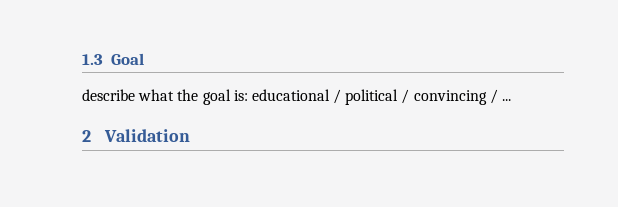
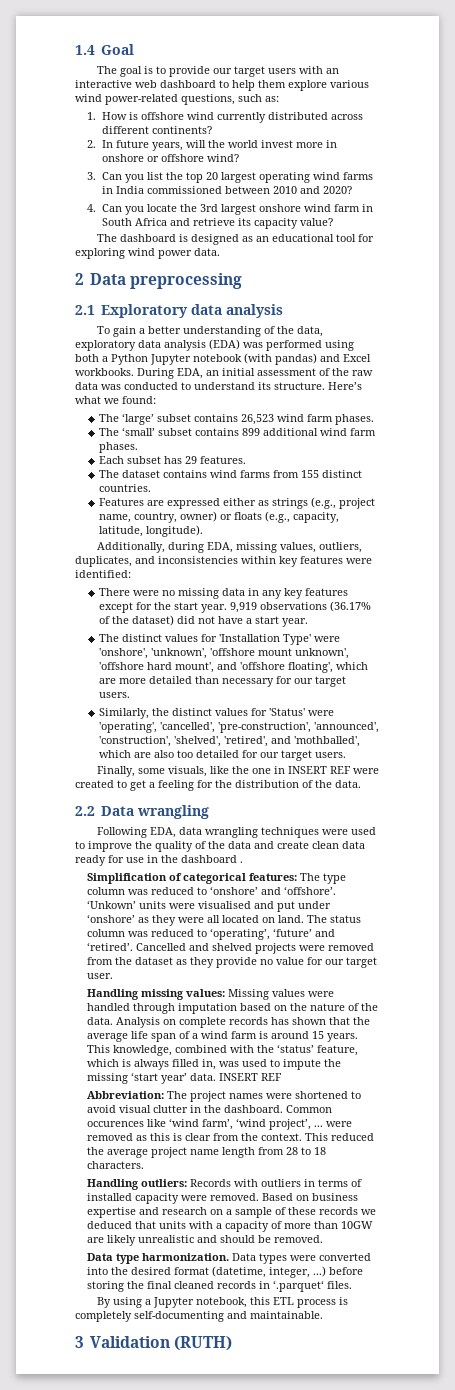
[82,54,103,65] 1.3 -> [75,45,95,55] 1.4
[82,89,512,105] [82,129,190,142] describe what the goal is: educational / political / convincing / ... // 2 Validation -> [96,66,339,77] [75,80,369,91] [75,94,279,105] [87,112,363,123] [101,126,212,134] [87,140,337,151] [101,154,239,162] [87,172,373,183] [101,186,352,194] [87,204,373,215] [101,218,333,229] [96,234,374,245] [75,248,220,259] [75,273,242,289] [75,304,283,318] [96,326,323,337] [75,339,354,351] [75,353,371,365] [75,368,373,379] [75,382,362,390] [75,396,156,404] [99,413,375,425] [99,427,377,436] [99,442,139,453] [99,456,247,464] [99,470,363,478] [99,484,152,492] [99,497,376,509] [99,511,340,523] [99,525,204,537] [96,542,362,553] [75,556,372,567] [75,570,131,578] [99,588,349,599] [99,601,372,613] [99,615,309,627] [99,634,341,645] [99,648,350,659] [99,662,369,673] [99,676,347,687] [99,692,131,698] [99,708,335,719] [99,722,380,733] [99,736,361,747] [99,750,347,761] [96,766,379,777] [75,780,361,791] [75,805,209,819] [96,827,376,838] [75,841,365,852] [75,855,243,866] [87,873,347,884] [87,886,337,895] [87,900,332,912] [87,914,362,926] [87,928,336,940] [87,942,375,954] [87,957,378,968] [87,973,114,979] [87,989,335,1000] [87,1003,379,1014] [87,1017,371,1028] [87,1031,359,1042] [87,1044,359,1056] [87,1059,342,1070] [87,1072,283,1084] [87,1091,362,1102] [87,1105,333,1113] [87,1118,353,1130] [87,1133,375,1141] [87,1147,327,1158] [87,1161,145,1169] [87,1179,363,1190] [87,1193,359,1204] [87,1207,377,1218] [87,1221,374,1232] [87,1235,324,1246] [87,1253,372,1264] [87,1266,364,1278] [87,1280,353,1292] [96,1297,348,1308] [75,1311,323,1322] [75,1336,232,1351] The goal is to provide our target users with an interactive web dashboard to help them explore various wind power-related questions, such as: // 1. How is offshore wind currently distributed across different continents? // 2. In future years, will the world invest more in onshore or offshore wind? // 3. Can you list the top 20 largest operating wind farms in India commissioned between 2010 and 2020? // 4. Can you locate the 3rd largest onshore wind farm in South Africa and retrieve its capacity value? // The dashboard is designed as an educational tool for exploring wind power data. // 2 Data preprocessing // 2.1 Exploratory data analysis // To gain a better understanding of the data, exploratory data analysis (EDA) was performed using both a Python Jupyter notebook (with pandas) and Excel workbooks. During EDA, an initial assessment of the raw data was conducted to understand its structure. Here’s what we found: // The ‘large’ subset contains 26,523 wind farm phases. // The ‘small’ subset contains 899 additional wind farm phases. // Each subset has 29 features. // The dataset contains wind farms from 155 distinct countries. // Features are expressed either as strings (e.g., project name, country, owner) or floats (e.g., capacity, latitude, longitude). // Additionally, during EDA, missing values, outliers, duplicates, and inconsistencies within key features were identified: // There were no missing data in any key features except for the start year. 9,919 observations (36.17% of the dataset) did not have a start year. // The distinct values for 'Installation Type' were 'onshore', 'unknown', 'offshore mount unknown', 'offshore hard mount', and 'offshore floating', which are more detailed than necessary for our target users. // Similarly, the distinct values for 'Status' were 'operating', 'cancelled', 'pre-construction', 'announced', 'construction', 'shelved', 'retired', and 'mothballed', which are also too detailed for our target users. // Finally, some visuals, like the one in INSERT REF were created to get a feeling for the distribution of the data. // 2.2 Data wrangling // Following EDA, data wrangling techniques were used to improve the quality of the data and create clean data ready for use in the dashboard . // Simplification of categorical features: The type column was reduced to ‘onshore’ and ‘offshore’. ‘Unkown’ units were visualised and put under ‘onshore’ as they were all located on land. The status column was reduced to ‘operating’, ‘future’ and ‘retired’. Cancelled and shelved projects were removed from the dataset as they provide no value for our target user. // Handling missing values: Missing values were handled through imputation based on the nature of the data. Analysis on complete records has shown that the average life span of a wind farm is around 15 years. This knowledge, combined with the ‘status’ feature, which is always filled in, was used to impute the missing ‘start year’ data. INSERT REF // Abbreviation: The project names were shortened to avoid visual clutter in the dashboard. Common occurences like ‘wind farm’, ‘wind project’, ... were removed as this is clear from the context. This reduced the average project name length from 28 to 18 characters. // Handling outliers: Records with outliers in terms of installed capacity were removed. Based on business expertise and research on a sample of these records we deduced that units with a capacity of more than 10GW are likely unrealistic and should be removed. // Data type harmonization. Data types were converted into the desired format (datetime, integer, ...) before storing the final cleaned records in ‘.parquet‘ files. // By using a Jupyter notebook, this ETL process is completely self-documenting and maintainable. // 3 Validation (RUTH)

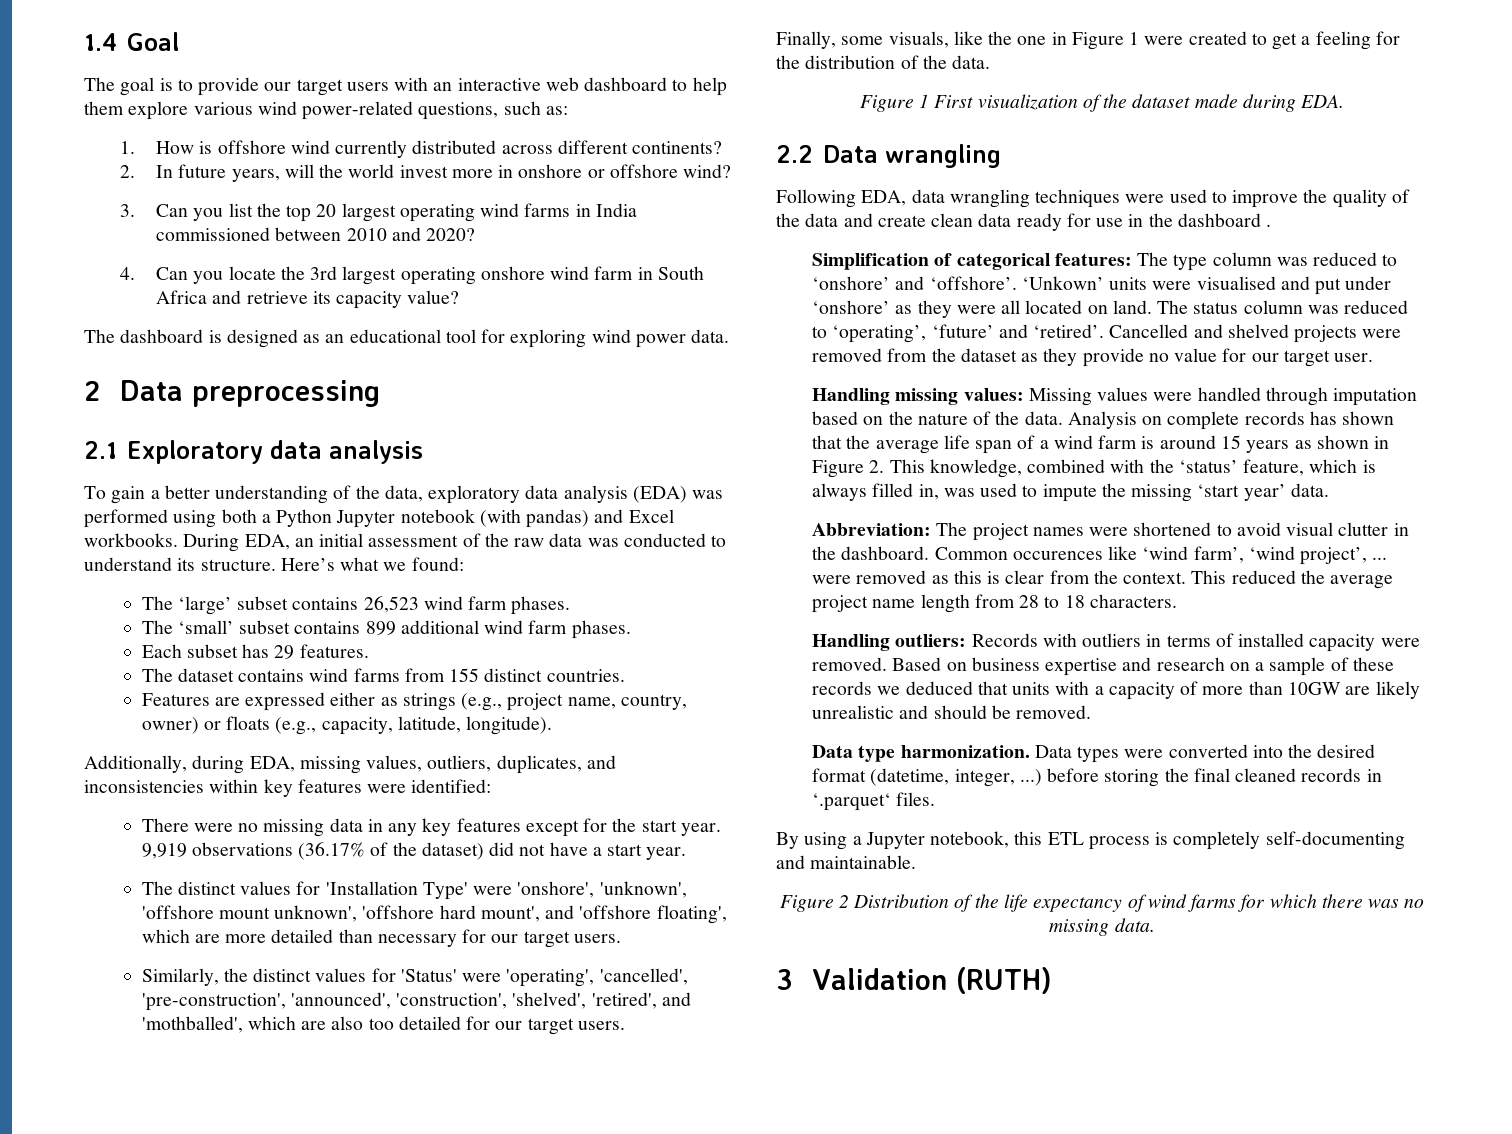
(256, 209) none -> [400,267,476,285] operating
[287,766,351,774] INSERT REF -> [1071,32,1140,50] Figure 1
(361, 784) none -> [859,94,1345,112] // Figure 1 First visualization of the dataset made during EDA.
[327,1033,359,1042] years. -> [1246,435,1390,453] [812,460,885,478] years as shown in Figure 2.
[219,1073,283,1081] INSERT REF -> (1329, 490) none
(323, 1315) none -> [779,894,1425,912] [1049,918,1155,936] // Figure 2 Distribution of the life expectancy of wind farms for which there was no missing data.

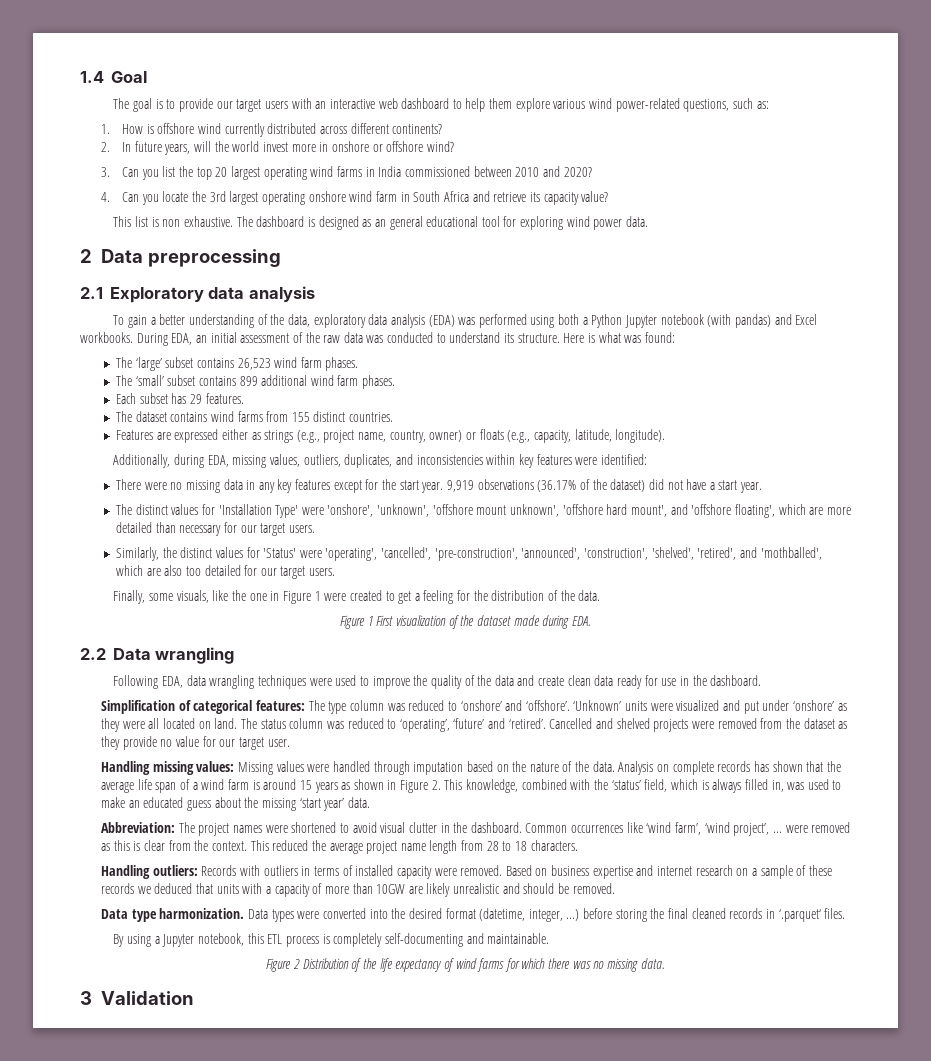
(460, 297) none -> [113,216,234,227] This list is non exhaustive.
(345, 338) none -> [389,216,423,230] general
[280,557,407,571] Here’s what we -> [563,332,642,343] Here is what was
[1177,213,1272,227] dashboard . -> [710,675,762,686] dashboard.
[1021,276,1104,290] ‘Unkown’ -> [573,700,622,711] ‘Unknown’
[1196,276,1276,290] visualised -> [676,700,720,711] visualized
[1243,459,1305,476] feature, -> [644,779,668,792] field,
[1042,484,1097,502] impute -> [101,797,241,811] make an educated guess about
[1012,551,1103,560] occurences -> [571,825,624,833] occurrences
(1152, 664) none -> [657,866,693,876] internet
[956,967,1053,994] (RUTH) -> (195, 998) none

